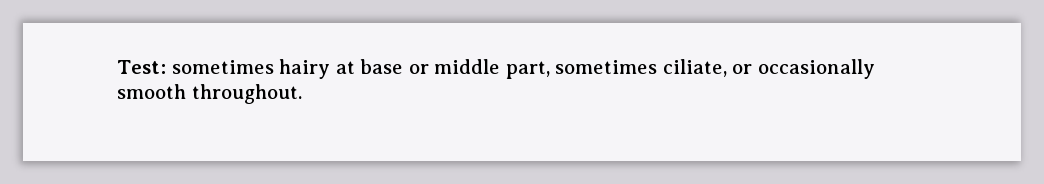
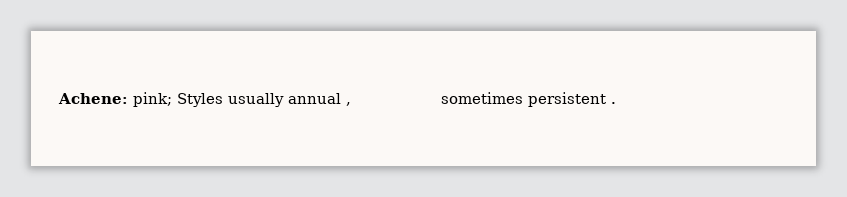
[117,59,875,79] [117,84,302,104] Test: sometimes hairy at base or middle part, sometimes ciliate, or occasionally smooth throughout. -> [58,92,616,107] Achene: pink; Styles usually annual , sometimes persistent .

